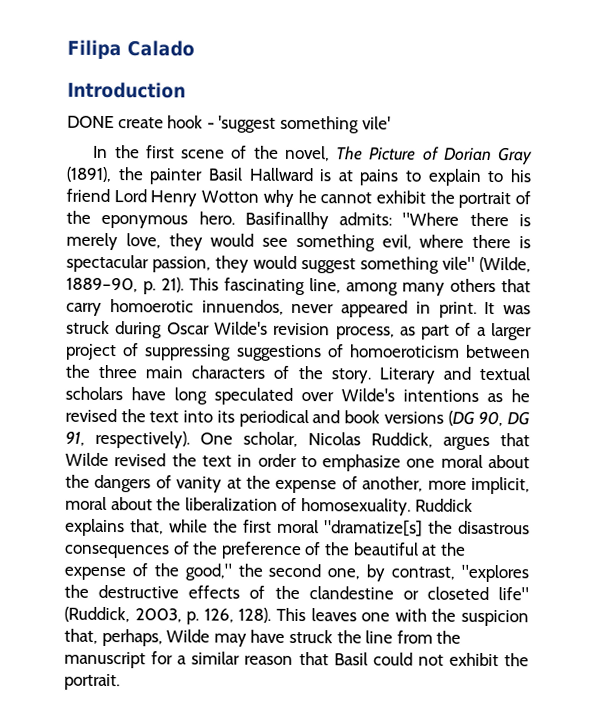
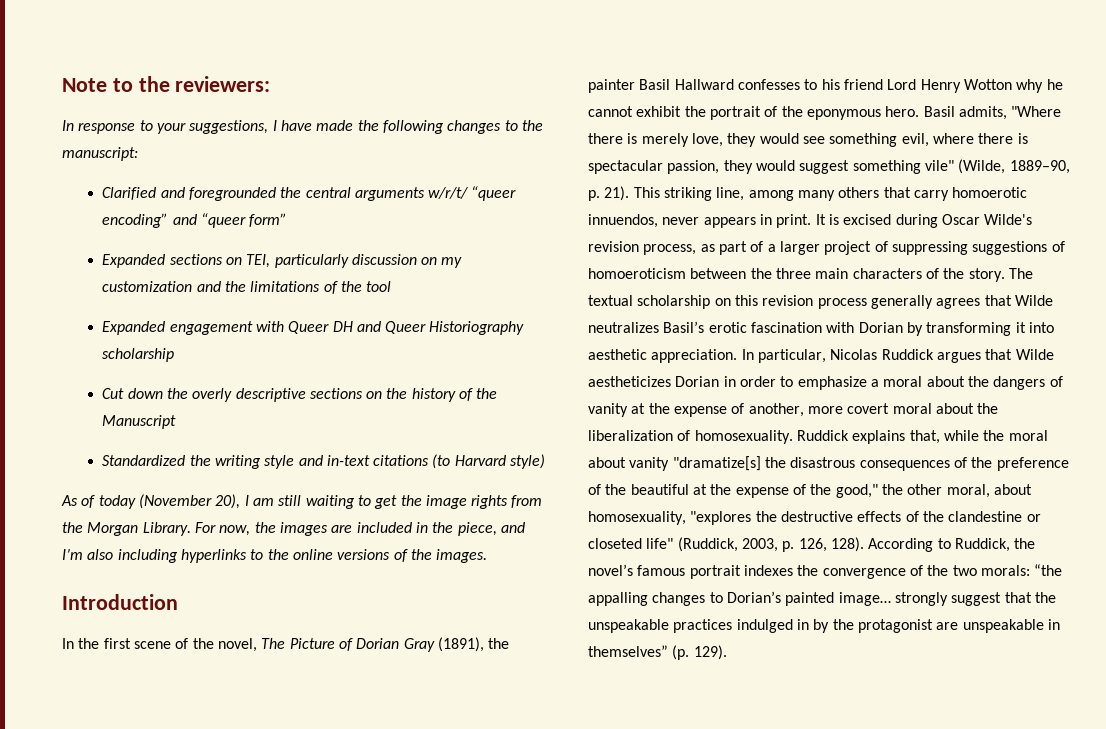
[67,39,195,60] [67,81,186,99] [67,115,391,134] Filipa Calado // Introduction // DONE create hook - 'suggest something vile' -> [62,76,271,92] [62,120,543,134] [62,147,138,161] [102,186,517,201] [102,213,288,228] [102,254,463,268] [102,281,392,294] [102,321,525,335] [102,348,175,362] [102,388,498,402] [102,415,177,429] [102,454,546,469] [61,494,543,509] [62,522,525,536] [62,548,488,563] [62,594,178,610] Note to the reviewers: // In response to your suggestions, I have made the following changes to the manuscript: // Clarified and foregrounded the central arguments w/r/t/ “queer encoding” and “queer form” // Expanded sections on TEI, particularly discussion on my customization and the limitations of the tool // Expanded engagement with Queer DH and Queer Historiography scholarship // Cut down the overly descriptive sections on the history of the Manuscript // Standardized the writing style and in-text citations (to Harvard style) // As of today (November 20), I am still waiting to get the image rights from the Morgan Library. For now, the images are included in the piece, and I’m also including hyperlinks to the online versions of the images. // Introduction
[319,168,482,186] is at pains to explain -> [737,79,800,90] confesses
[244,211,393,230] Basifinallhy admits: -> [923,106,1007,120] Basil admits,
[224,277,305,296] fascinating -> [663,187,712,201] striking
[341,300,408,318] appeared -> [703,217,756,228] appears
[503,305,531,315] [66,320,110,335] was struck -> [828,214,892,225] is excised
[378,366,530,384] [65,386,530,405] [65,408,530,428] [65,430,530,451] [65,452,232,467] Literary and textual scholars have long speculated over Wilde's intentions as he revised the text into its periodical and book versions (DG 90, DG 91, respectively). One scholar, Nicolas Ruddick, argues that Wilde revised the text -> [1008,268,1033,279] [588,295,1053,309] [588,321,1054,336] [588,349,1054,363] [588,376,720,387] The textual scholarship on this revision process generally agrees that Wilde neutralizes Basil’s erotic fascination with Dorian by transforming it into aesthetic appreciation. In particular, Nicolas Ruddick argues that Wilde aestheticizes Dorian
[406,458,436,468] one -> [870,379,879,387] a
[470,476,530,495] implicit, -> [847,403,890,414] covert
[243,519,319,534] first moral -> [1008,430,1048,441] [588,457,670,471] moral about vanity
[268,563,456,582] second one, by contrast, -> [907,484,1032,498] [588,511,686,525] other moral, about homosexuality,
[276,607,529,627] [64,628,462,647] [64,651,530,669] [64,673,120,691] This leaves one with the suspicion that, perhaps, Wilde may have struck the line from the manuscript for a similar reason that Basil could not exhibit the portrait. -> [868,538,1036,552] [588,564,1063,579] [588,591,1056,606] [588,619,1060,633] [588,645,727,660] According to Ruddick, the novel’s famous portrait indexes the convergence of the two morals: “the appalling changes to Dorian’s painted image… strongly suggest that the unspeakable practices indulged in by the protagonist are unspeakable in themselves” (p. 129).

